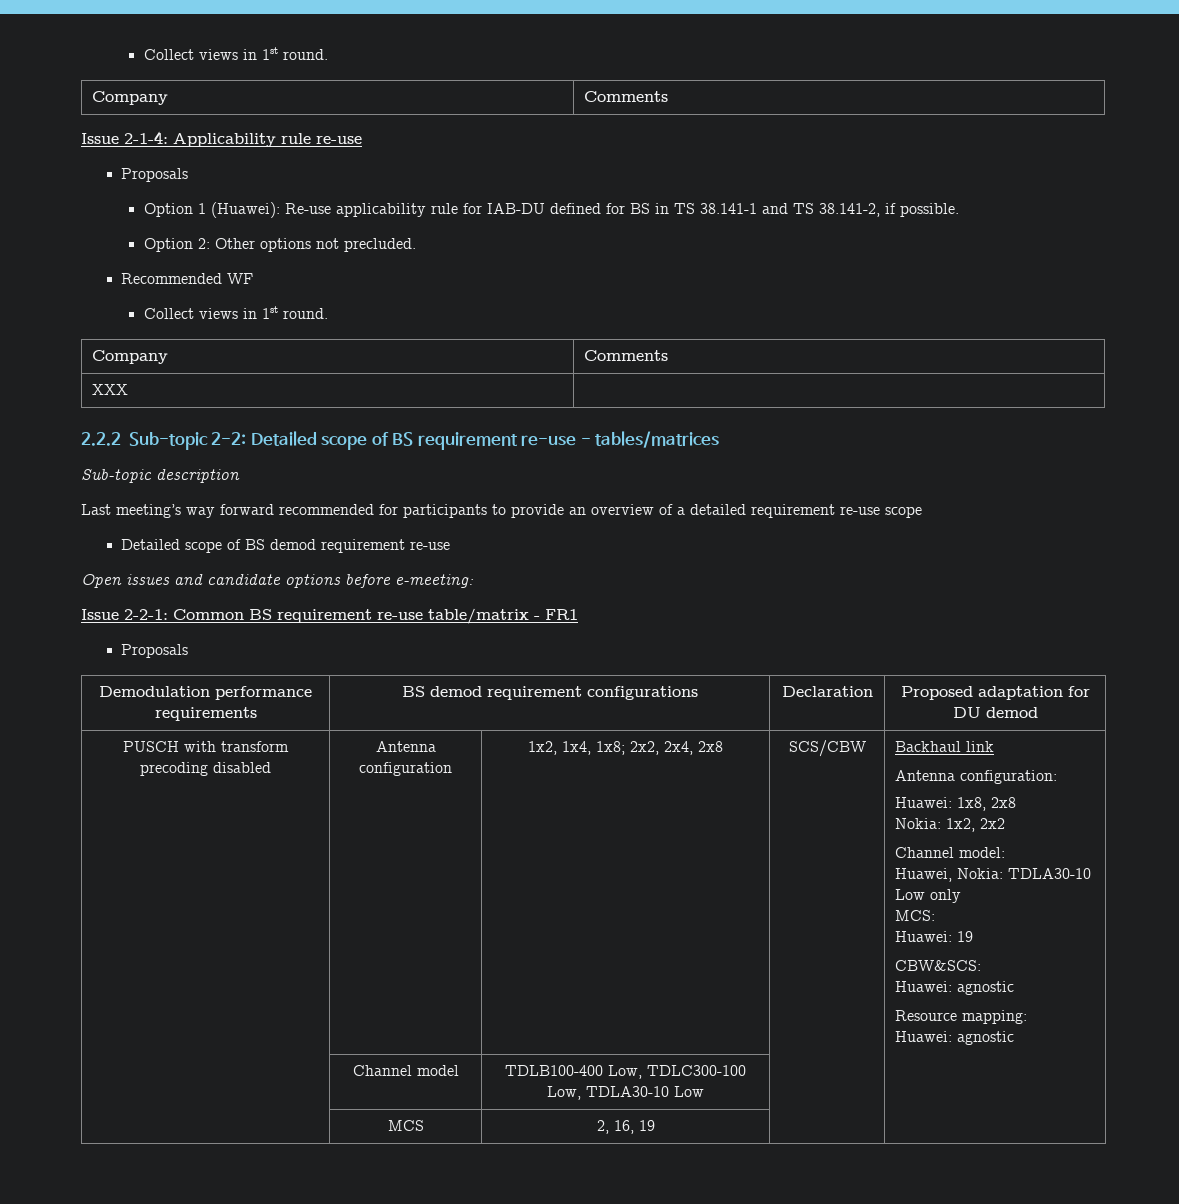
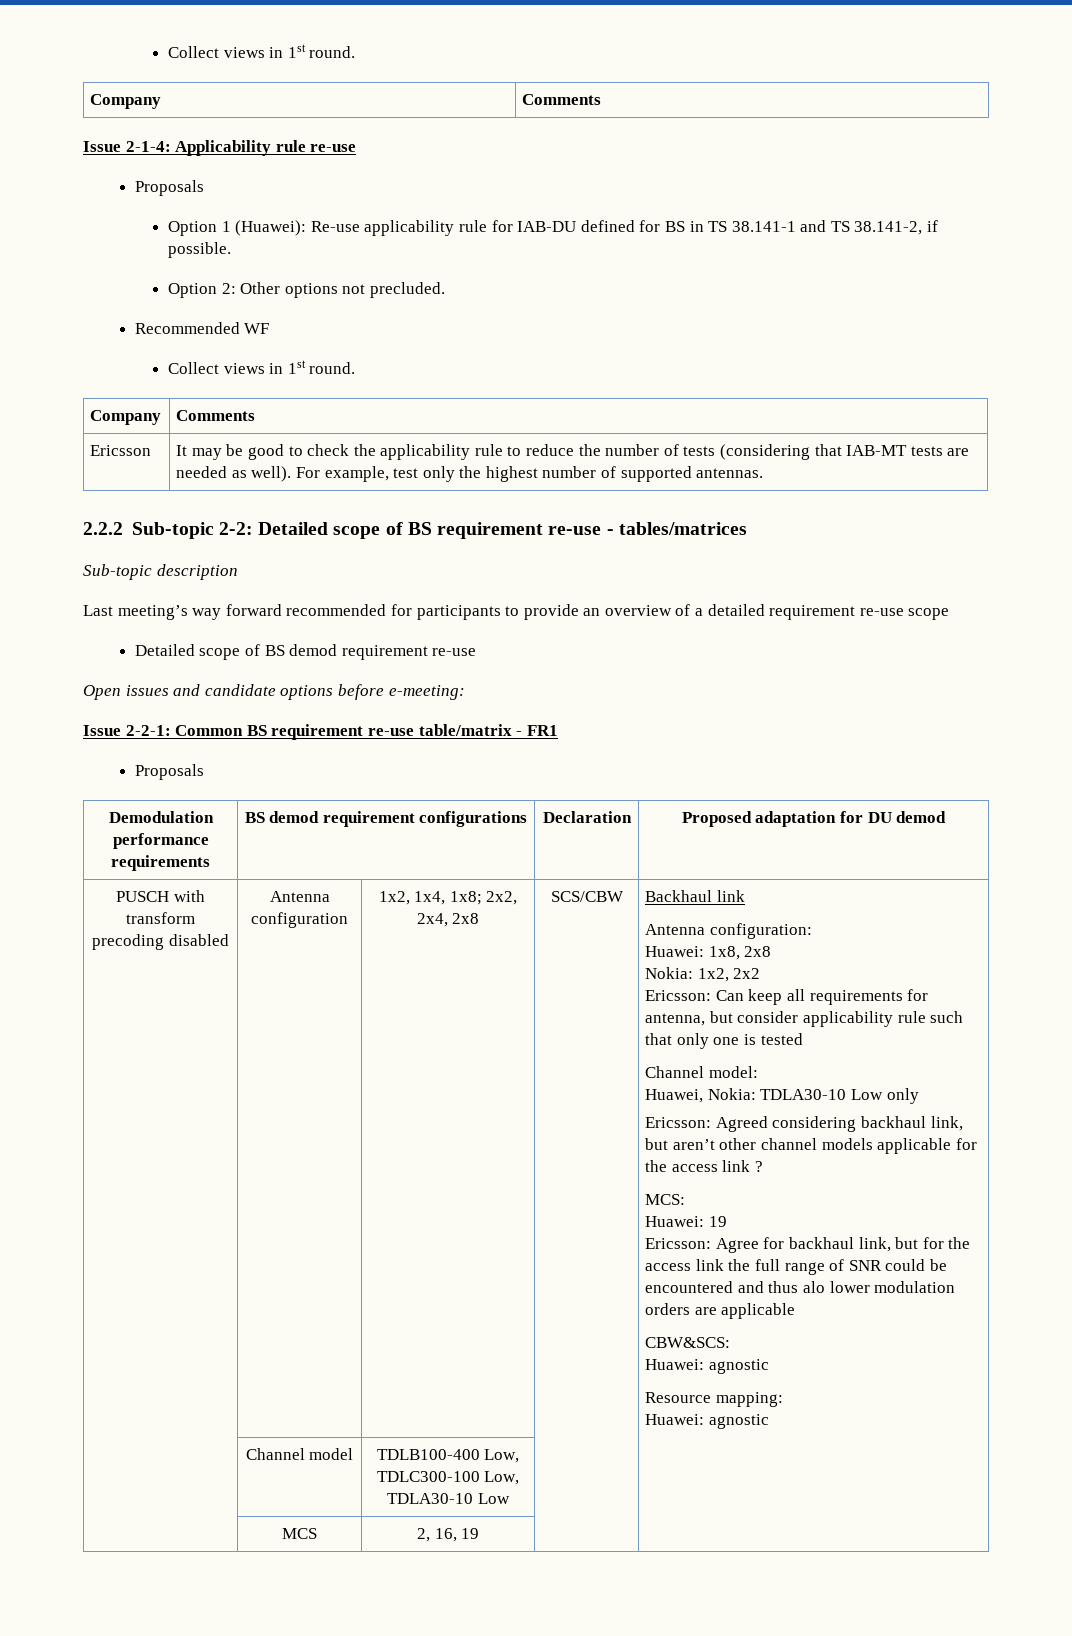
[92,384,129,395] XXX | -> [90,445,152,456] [176,444,970,460] [176,466,764,482] Ericsson | It may be good to check the applicability rule to reduce the number of tests (considering that IAB-MT tests are needed as well). For example, test only the highest number of supported antennas.
(1006, 823) none -> [645,989,929,1005] [645,1011,964,1027] [645,1033,803,1049] // Ericsson: Can keep all requirements for antenna, but consider applicability rule such that only one is tested
[895,910,936,921] [895,931,974,942] MCS: // Huawei: 19 -> [645,1116,963,1132] [645,1138,977,1154] [645,1160,763,1172] [645,1194,686,1205] [645,1216,727,1227] [645,1237,971,1253] [645,1259,947,1275] [645,1281,956,1293] [645,1303,796,1319] Ericsson: Agreed considering backhaul link, but aren’t other channel models applicable for the access link ? // MCS: // Huawei: 19 // Ericsson: Agree for backhaul link, but for the access link the full range of SNR could be encountered and thus alo lower modulation orders are applicable

